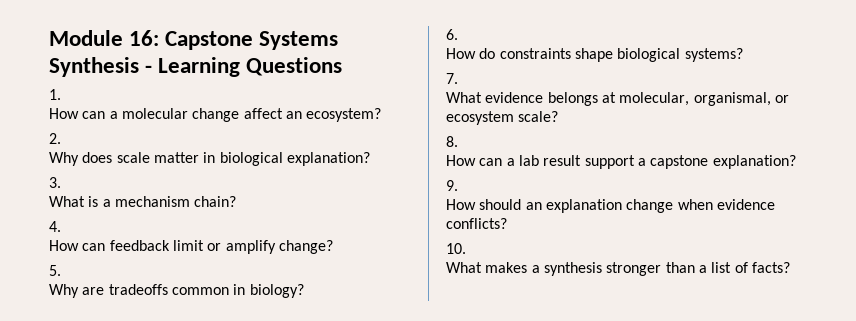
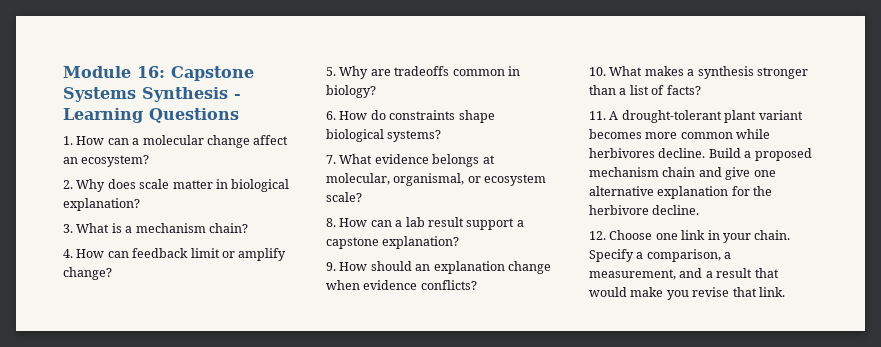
(61, 94) // -> (73, 140) none
(61, 138) // -> (73, 184) none
(61, 182) // -> (73, 228) none
(61, 226) // -> (73, 253) none
(61, 270) // -> (336, 71) none
(458, 34) // -> (336, 115) none
(458, 78) // -> (336, 159) none
(458, 141) // -> (336, 222) none
(458, 185) // -> (336, 266) none
(466, 248) // -> (606, 71) none
(790, 267) none -> [589,110,803,123] [589,129,771,139] [589,148,812,161] [589,167,776,180] [589,186,773,199] [589,205,700,215] [589,230,791,243] [589,249,732,262] [589,268,779,280] [589,287,785,300] // 11. A drought-tolerant plant variant becomes more common while herbivores decline. Build a proposed mechanism chain and give one alternative explanation for the herbivore decline. // 12. Choose one link in your chain. Specify a comparison, a measurement, and a result that would make you revise that link.

